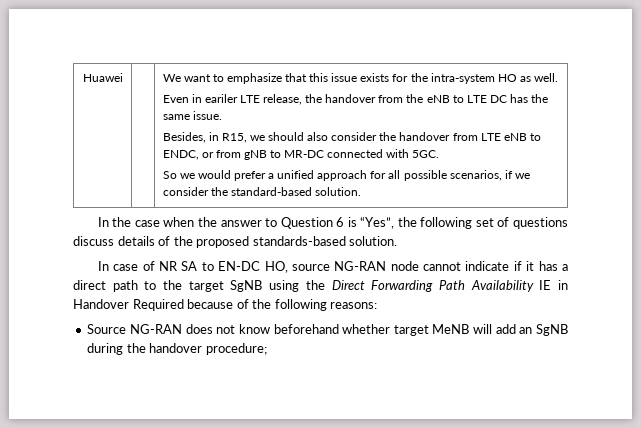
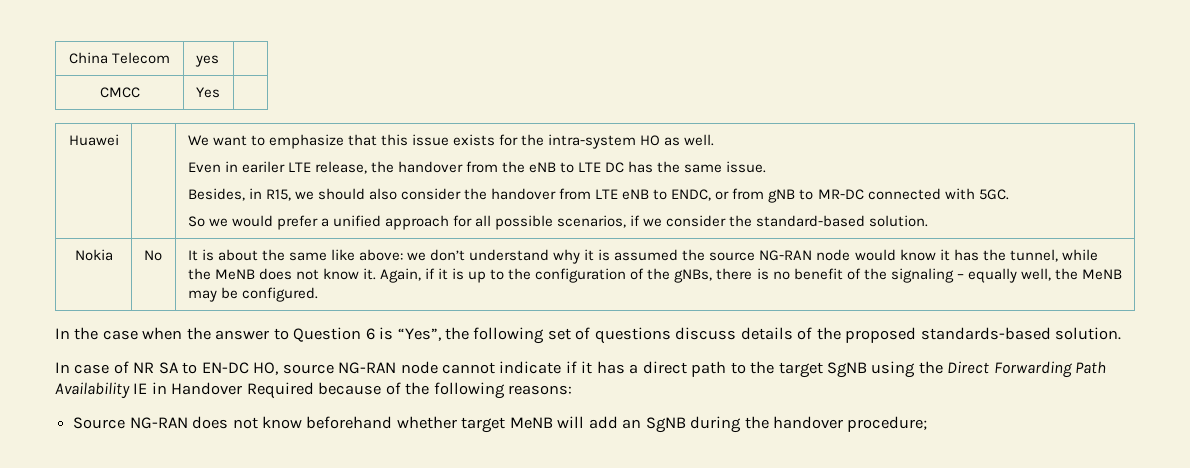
(82, 77) none -> [68,52,171,64] [194,55,219,67] [99,87,140,98] [195,87,220,98] China Telecom | yes | // CMCC | Yes | //
(361, 191) none -> [74,249,113,261] [143,250,162,261] [187,249,1098,264] [187,268,1123,283] [187,287,318,302] // Nokia | No | It is about the same like above: we don’t understand why it is assumed the source NG-RAN node would know it has the tunnel, while the MeNB does not know it. Again, if it is up to the configuration of the gNBs, there is no benefit of the signaling – equally well, the MeNB may be configured.

